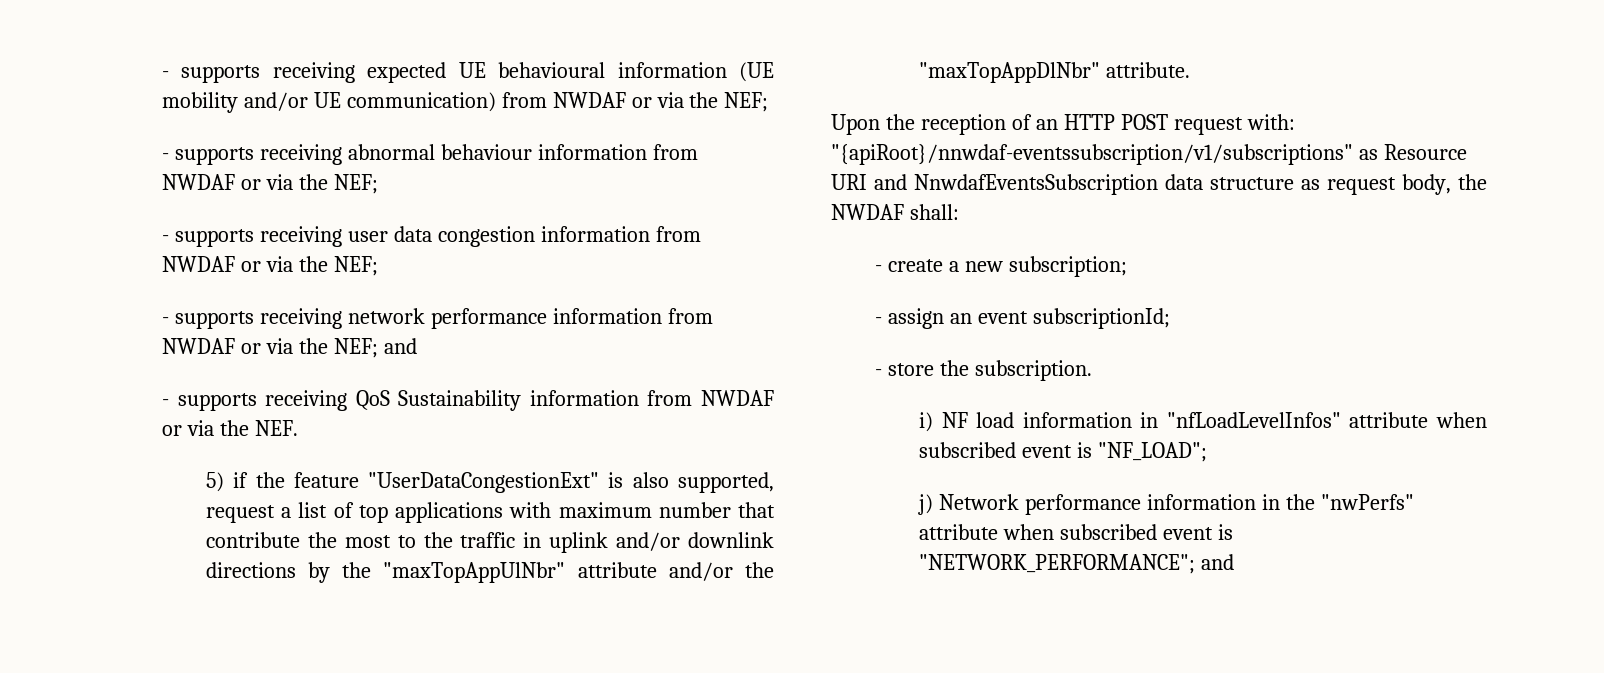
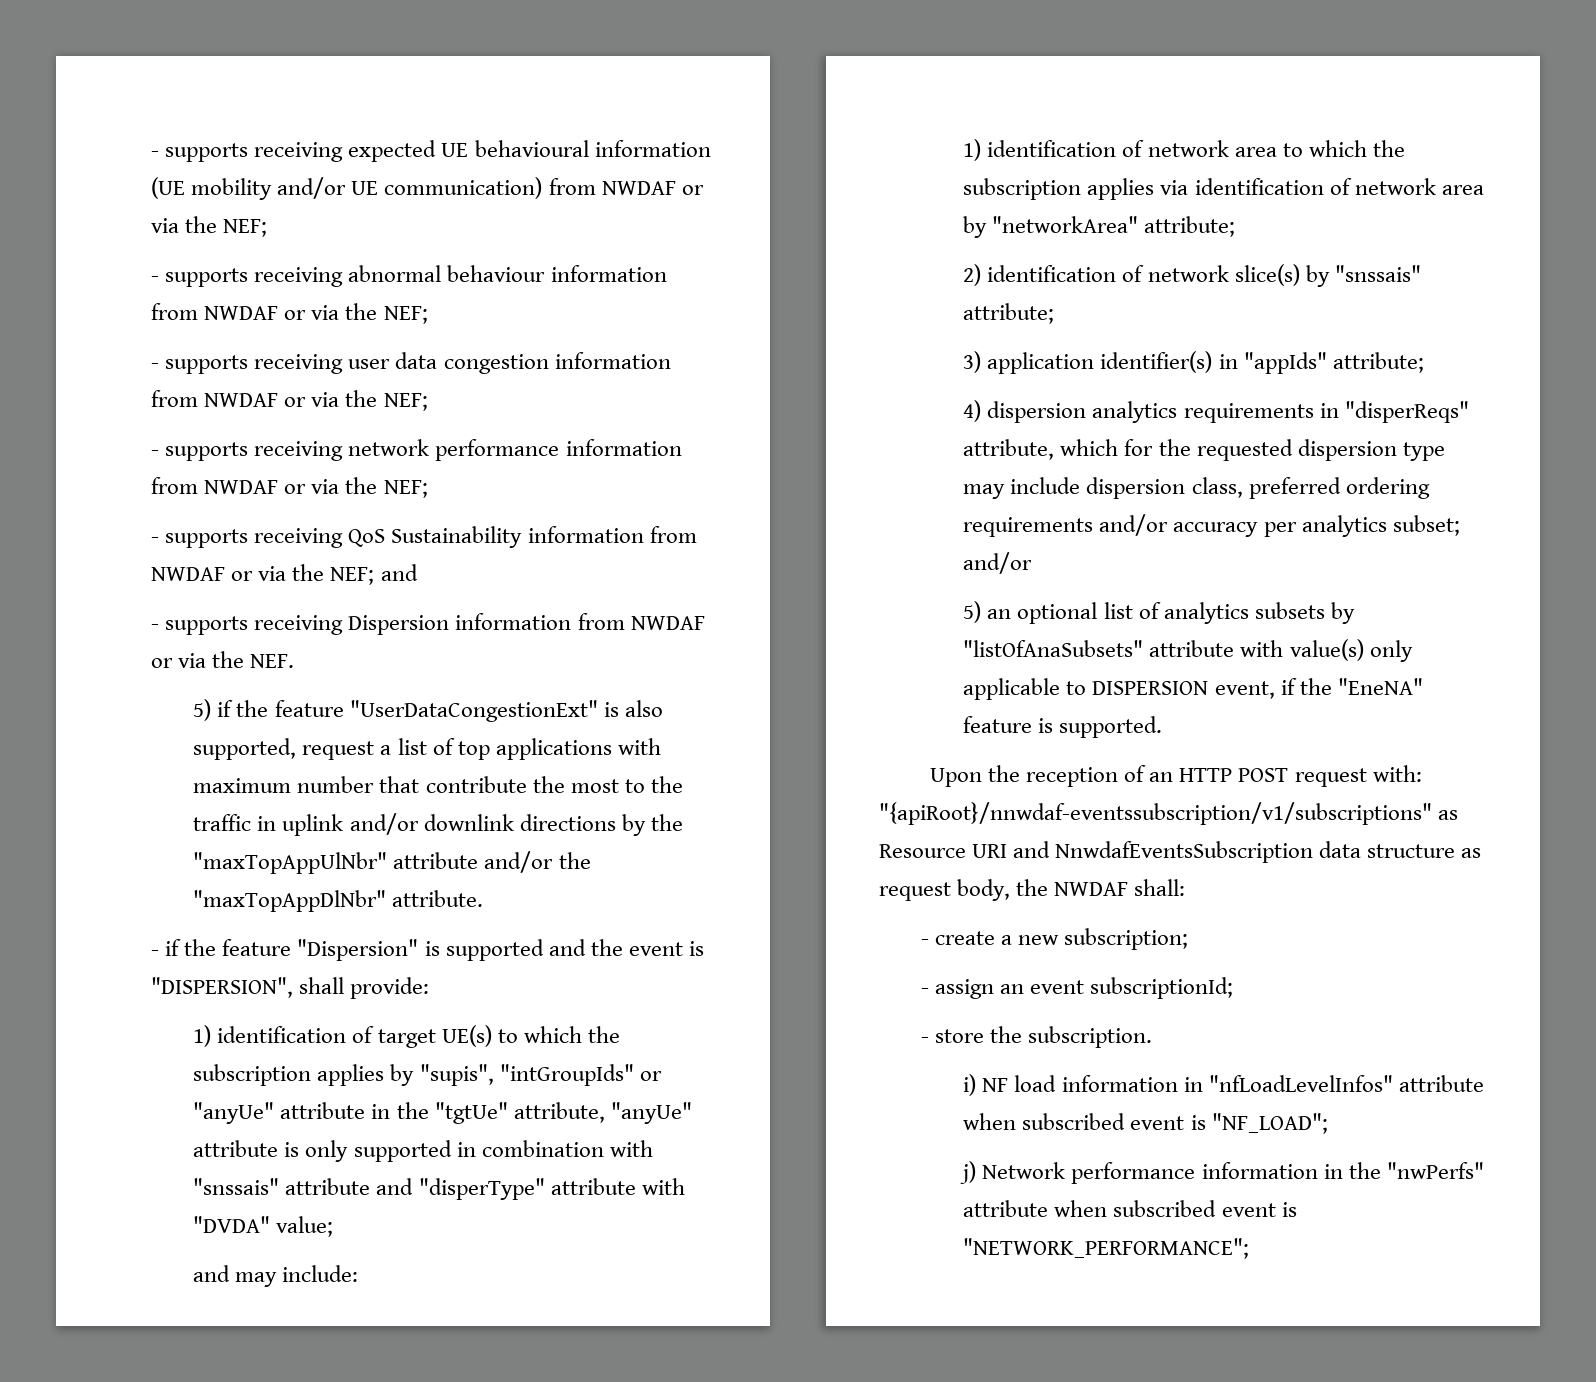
[383,338,417,354] and -> (428, 489) none
(249, 428) none -> [330,564,418,585] [151,613,705,635] [151,651,245,668] NEF; and // - supports receiving Dispersion information from NWDAF or via the
(1190, 70) none -> [151,939,704,961] [151,977,430,999] [193,1025,620,1048] [193,1064,662,1086] [193,1102,692,1124] [193,1140,653,1162] [193,1178,685,1200] [193,1216,334,1237] [193,1265,359,1287] [963,139,1405,161] [963,178,1484,200] [963,216,1236,238] [963,264,1421,287] [963,303,1055,324] [963,351,1424,374] [963,400,1469,423] [963,439,1445,461] [963,477,1430,499] [963,514,1460,537] [963,552,1033,574] [963,601,1355,624] [963,639,1413,662] [963,678,1423,700] [963,716,1163,738] // - if the feature "Dispersion" is supported and the event is "DISPERSION", shall provide: // 1) identification of target UE(s) to which the subscription applies by "supis", "intGroupIds" or "anyUe" attribute in the "tgtUe" attribute, "anyUe" attribute is only supported in combination with "snssais" attribute and "disperType" attribute with "DVDA" value; // and may include: // 1) identification of network area to which the subscription applies via identification of network area by "networkArea" attribute; // 2) identification of network slice(s) by "snssais" attribute; // 3) application identifier(s) in "appIds" attribute; // 4) dispersion analytics requirements in "disperReqs" attribute, which for the requested dispersion type may include dispersion class, preferred ordering requirements and/or accuracy per analytics subset; and/or // 5) an optional list of analytics subsets by "listOfAnaSubsets" attribute with value(s) only applicable to DISPERSION event, if the "EneNA" feature is supported.
[1200,554,1234,570] and -> (1250, 1248) none

